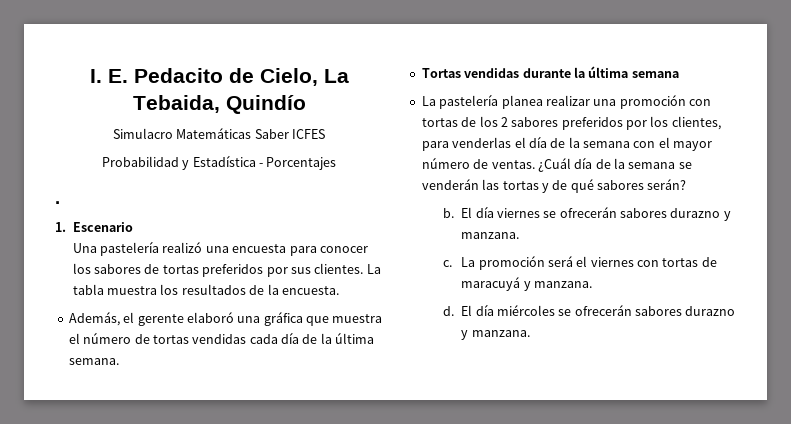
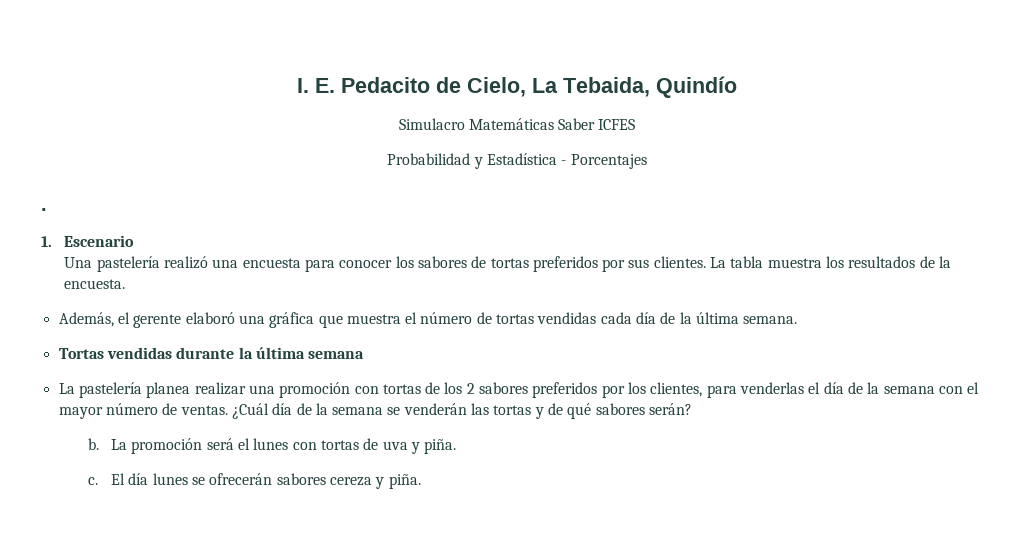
[461,206,731,221] [461,232,520,239] [443,260,453,267] El día viernes se ofrecerán sabores durazno y manzana. // c. -> (99, 444) none
[590,257,717,267] [461,277,592,291] [443,304,736,316] [461,330,530,340] viernes con tortas de maracuyá y manzana. // d. El día miércoles se ofrecerán sabores durazno y manzana. -> [253,438,457,454] [87,473,421,489] lunes con tortas de uva y piña. // c. El día lunes se ofrecerán sabores cereza y piña.

